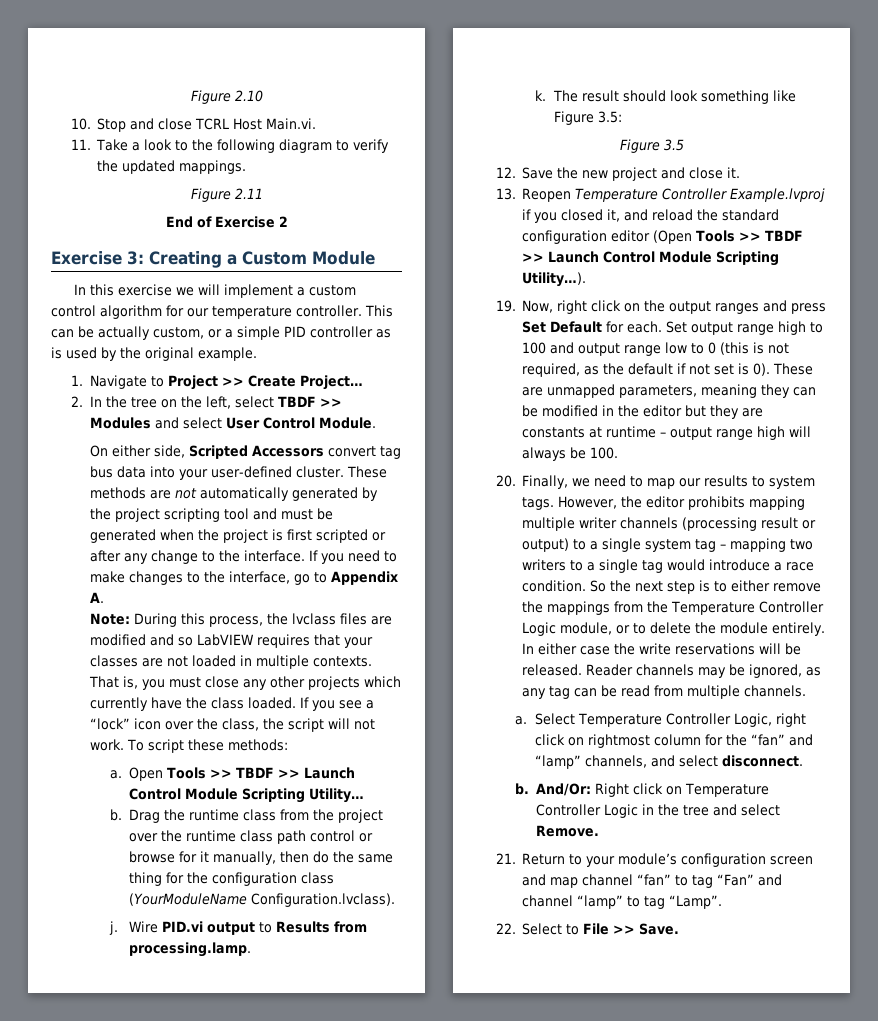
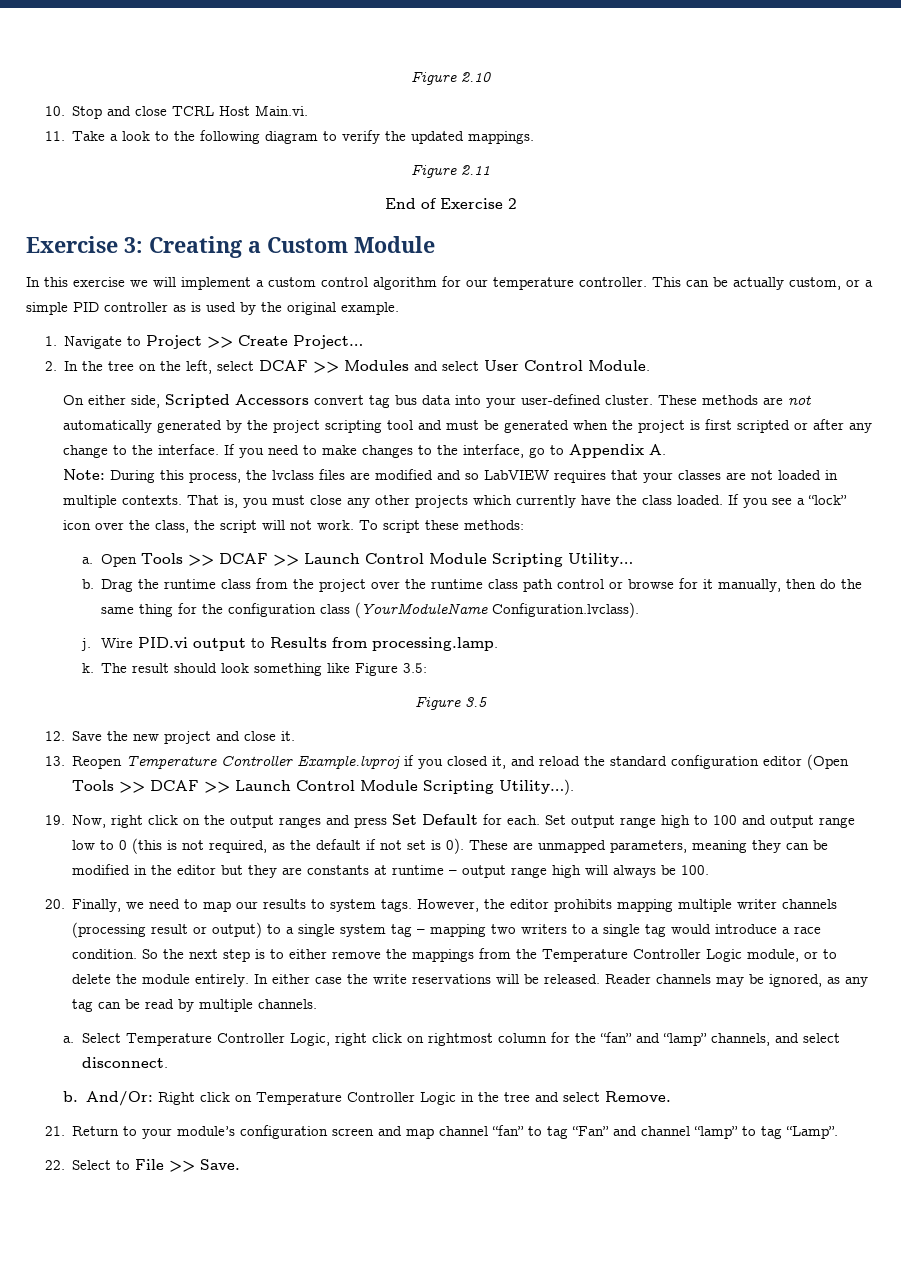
[278,396,317,407] TBDF -> [258,360,308,371] DCAF
[236,767,275,778] TBDF -> [218,553,268,564] DCAF
[765,230,804,241] TBDF -> [149,780,199,791] DCAF
[654,685,684,697] from -> [177,999,194,1012] by

